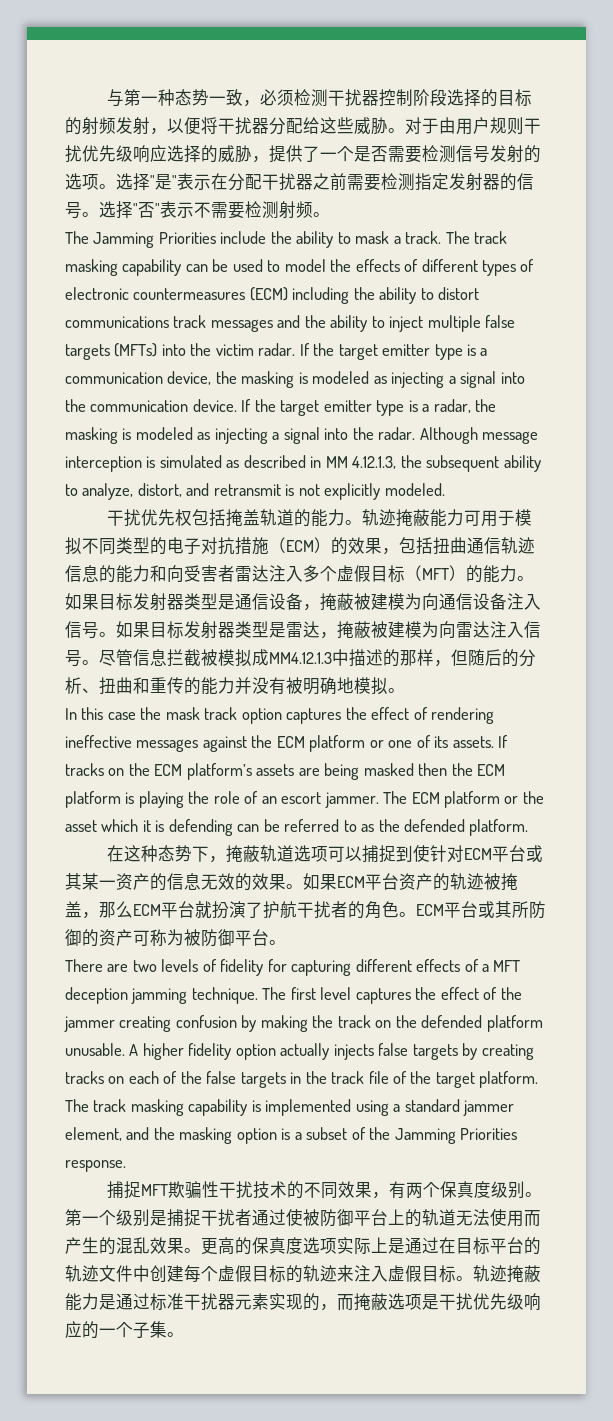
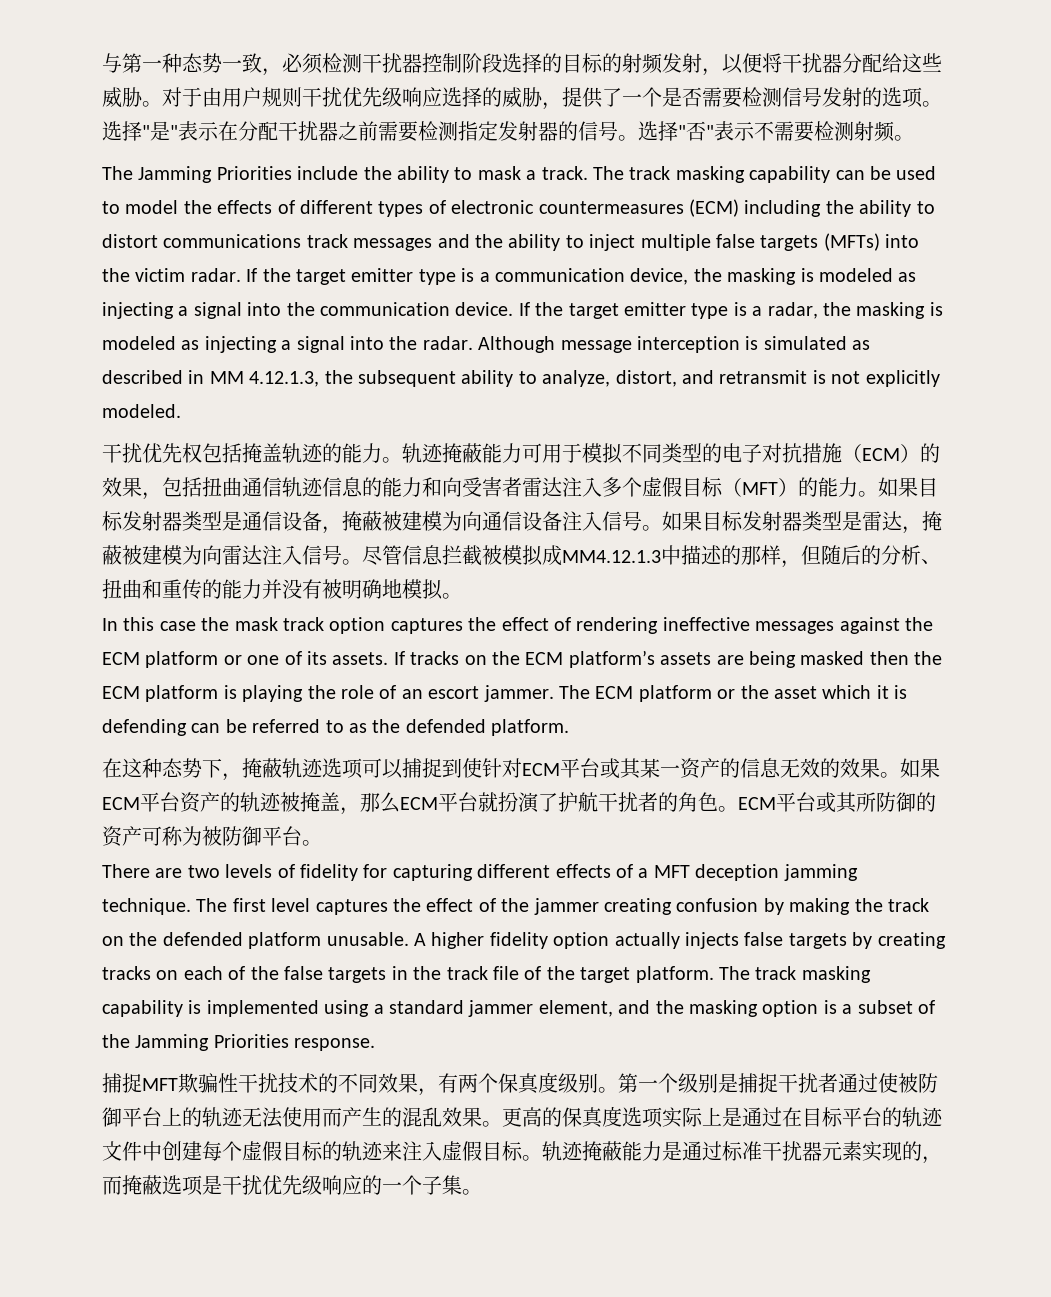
[276,509,294,526] 道 -> [302,443,323,463] 迹
[276,845,294,862] 道 -> [302,758,323,778] 迹
[439,1209,456,1226] 道 -> [222,1107,243,1127] 迹

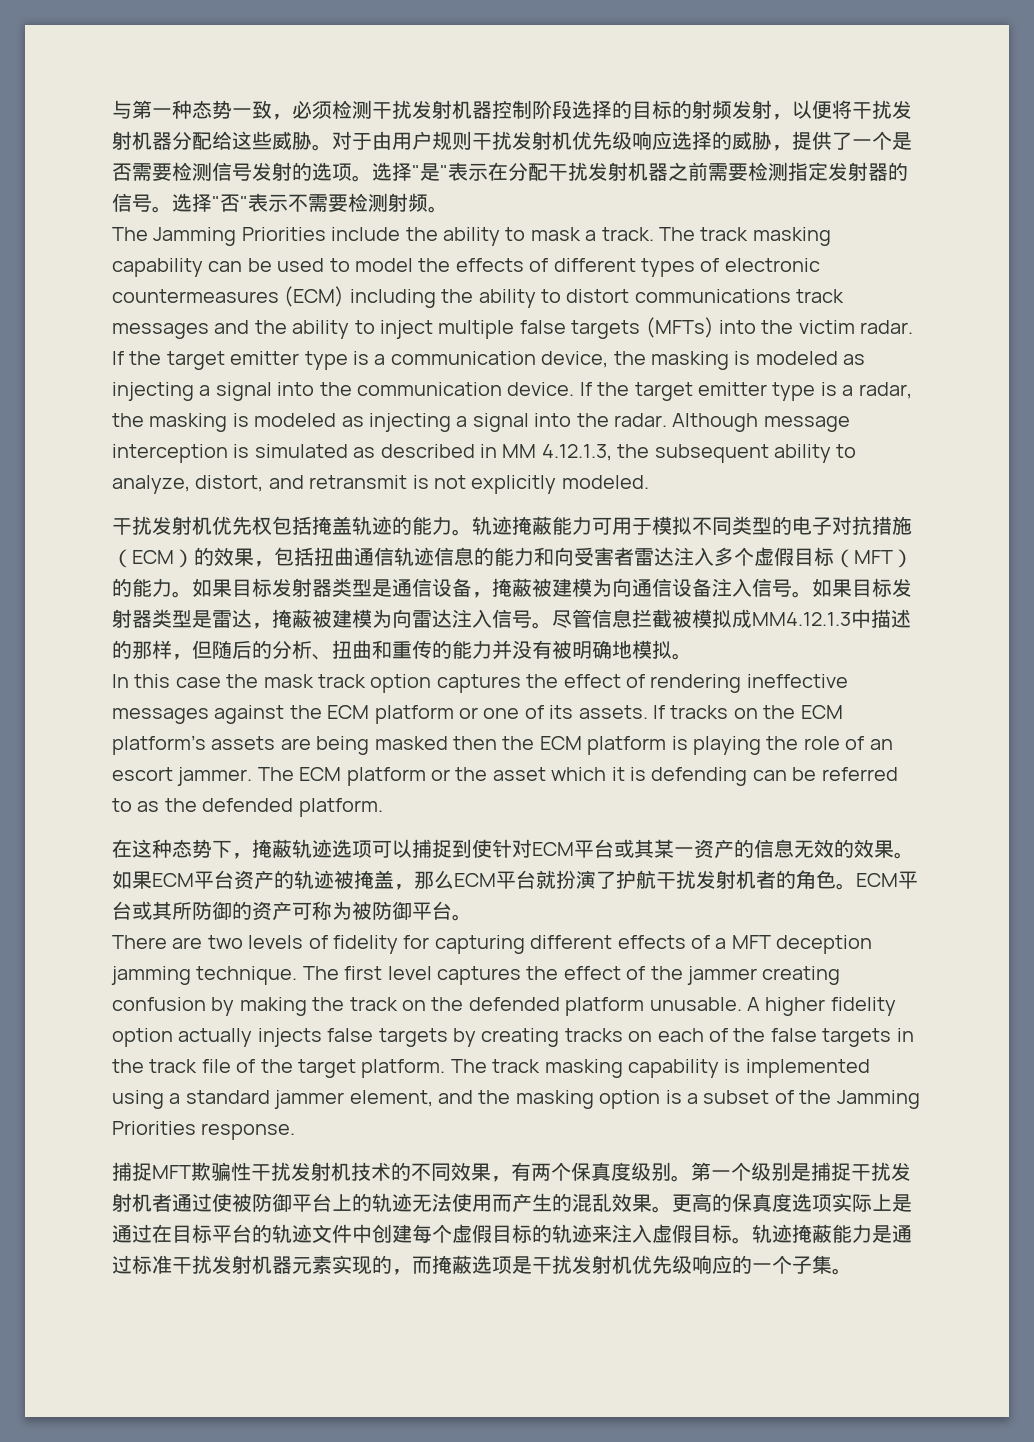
(402, 63) none -> [412,100,472,119] 发射机
(822, 63) none -> [892,100,912,119] [112,131,152,150] 发射机
(342, 97) none -> [512,131,572,150] 发射机
(318, 131) none -> [588,162,648,181] 发射机
(142, 453) none -> [152,516,212,535] 发射机
(638, 802) none -> [696,870,756,889] 发射机
(278, 1083) none -> [291,1162,351,1181] 发射机
(818, 1083) none -> [891,1162,911,1181] [112,1193,152,1212] 发射机
(802, 1151) none -> [212,1255,272,1274] 发射机
(262, 1185) none -> [572,1255,632,1274] 发射机

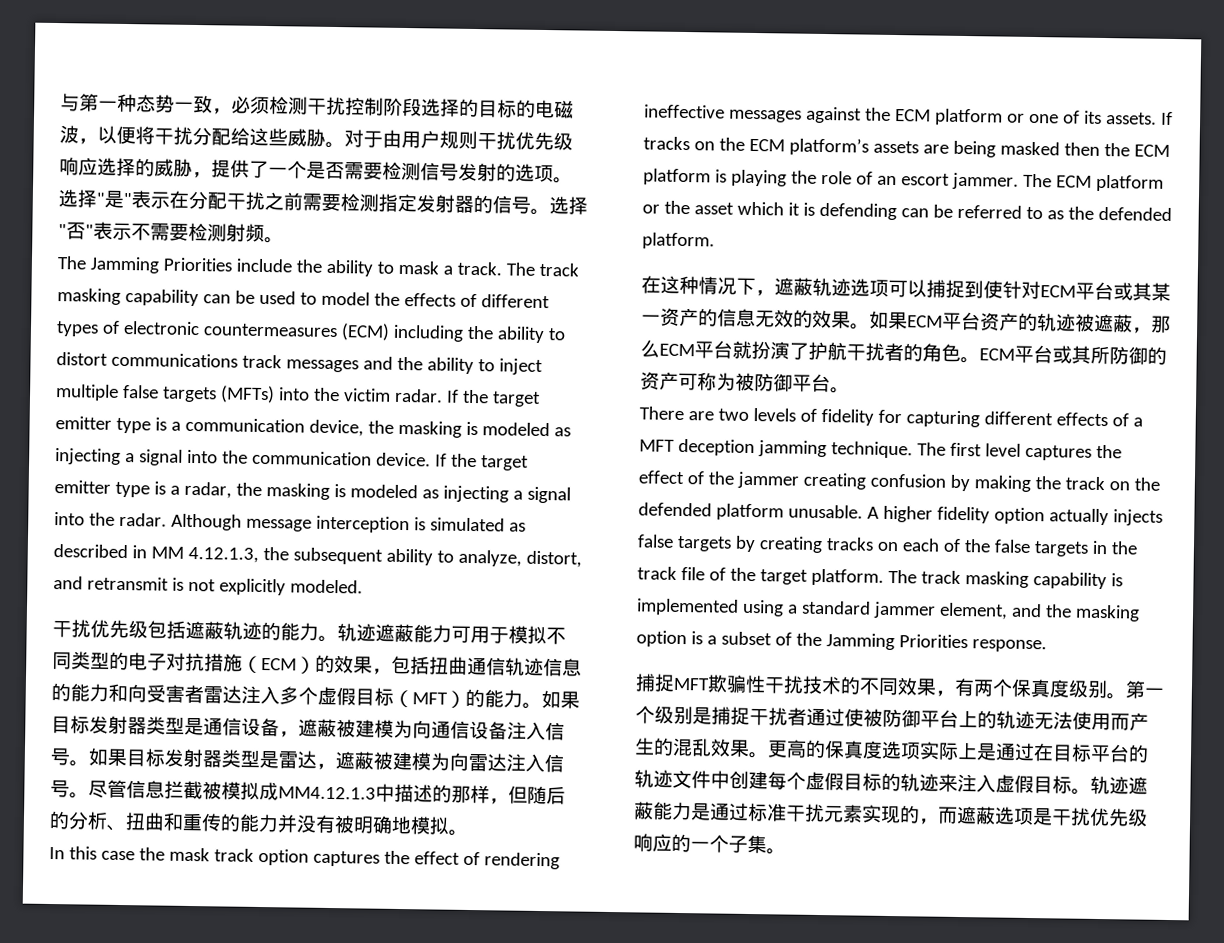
[412,100,492,119] 发射机器 -> (346, 106) none
[692,100,772,119] 射频发射 -> [535,99,574,119] [59,125,79,144] 电磁波
[892,100,912,119] [112,131,172,150] 发射机器 -> (193, 135) none
[512,131,572,150] 发射机 -> (516, 140) none
[588,162,668,181] 发射机器 -> (265, 201) none
[152,516,352,535] 发射机优先权包括掩盖 -> [90,619,224,640] 优先级包括遮蔽
[512,516,532,535] 掩 -> [375,623,395,642] 遮
[492,578,512,597] 掩 -> [298,718,318,737] 遮
[272,609,292,628] 掩 -> [335,751,355,770] 遮
[172,839,272,859] 态势下，掩 -> [698,276,794,297] 情况下，遮
[354,870,394,889] 掩盖 -> [1094,313,1133,333] 遮蔽
[696,870,756,889] 发射机 -> (885, 351) none
[291,1162,351,1181] 发射机 -> (804, 684) none
[891,1162,911,1181] [112,1193,152,1212] 发射机 -> (788, 716) none
[792,1224,812,1243] 掩 -> [1128,776,1148,795] 遮
[212,1255,292,1274] 发射机器 -> (825, 813) none
[432,1255,452,1274] 掩 -> [956,805,977,825] 遮
[572,1255,632,1274] 发射机 -> (1091, 816) none

